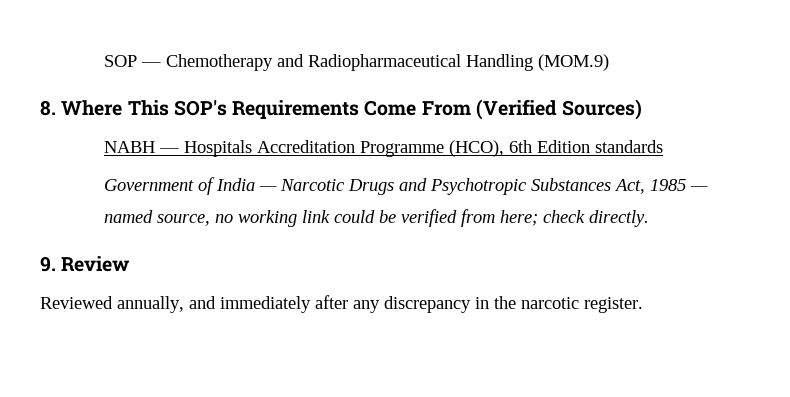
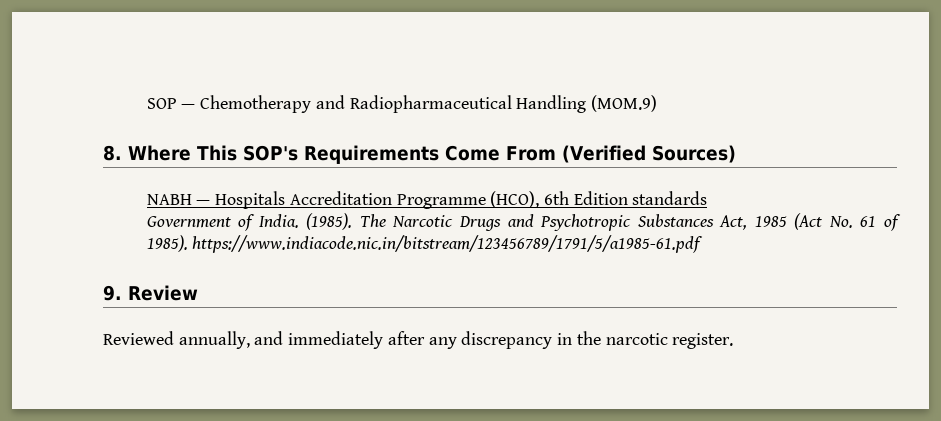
[215,178,277,191] India — -> [258,213,386,230] India. (1985). The
[689,186,708,191] [103,209,649,227] — named source, no working link could be verified from here; check directly. -> [794,213,902,231] [146,235,704,253] (Act No. 61 of 1985). https://www.indiacode.nic.in/bitstream/123456789/1791/5/a1985-61.pdf

